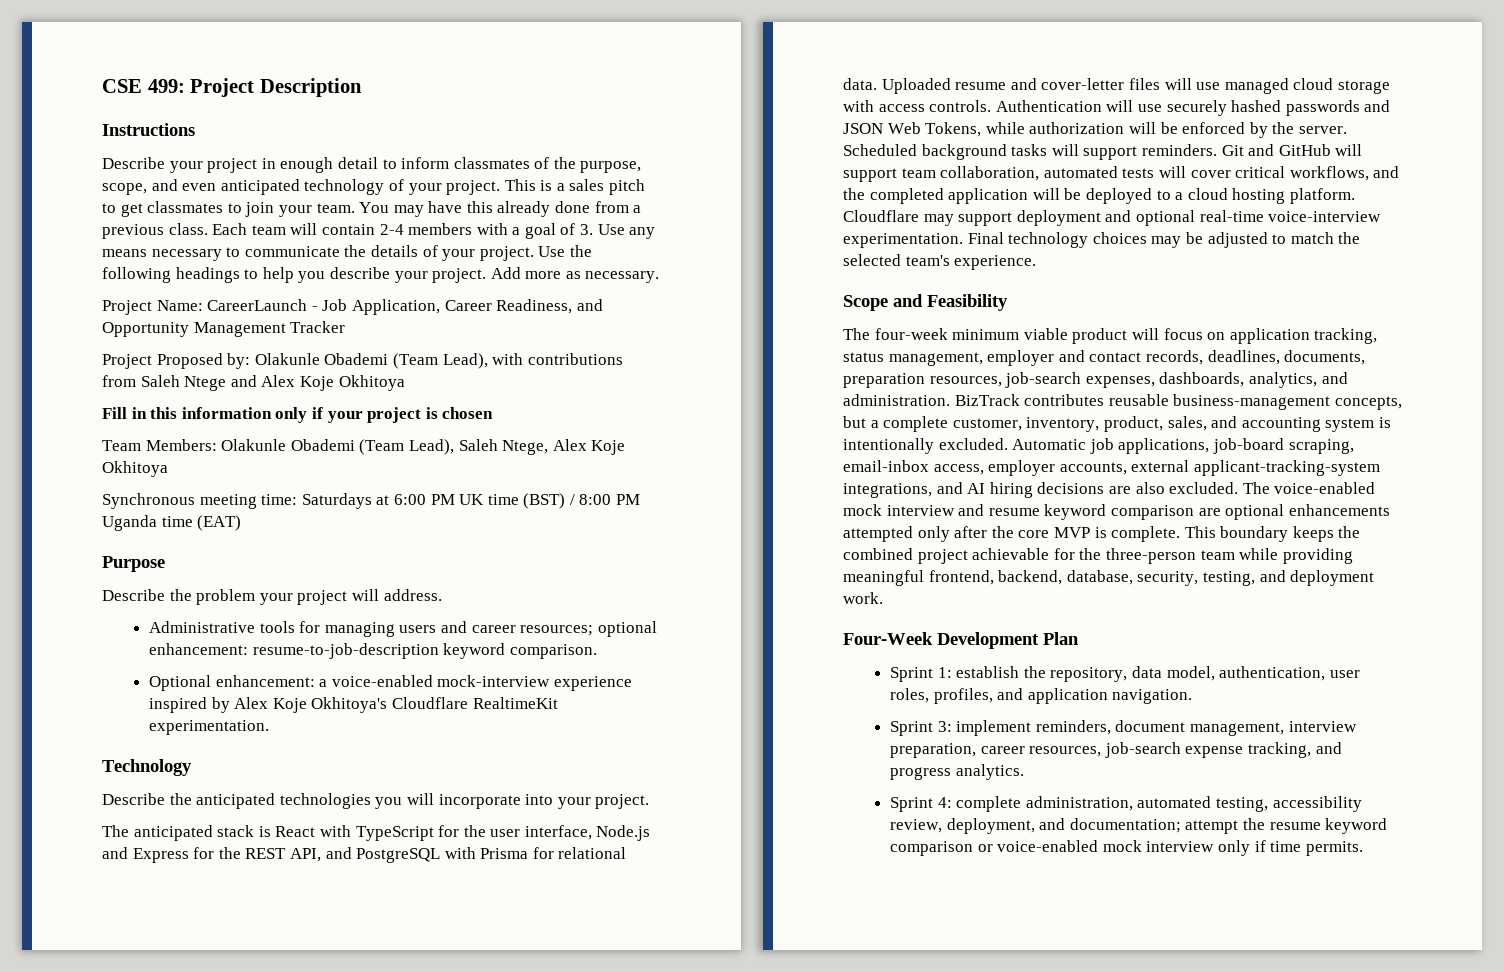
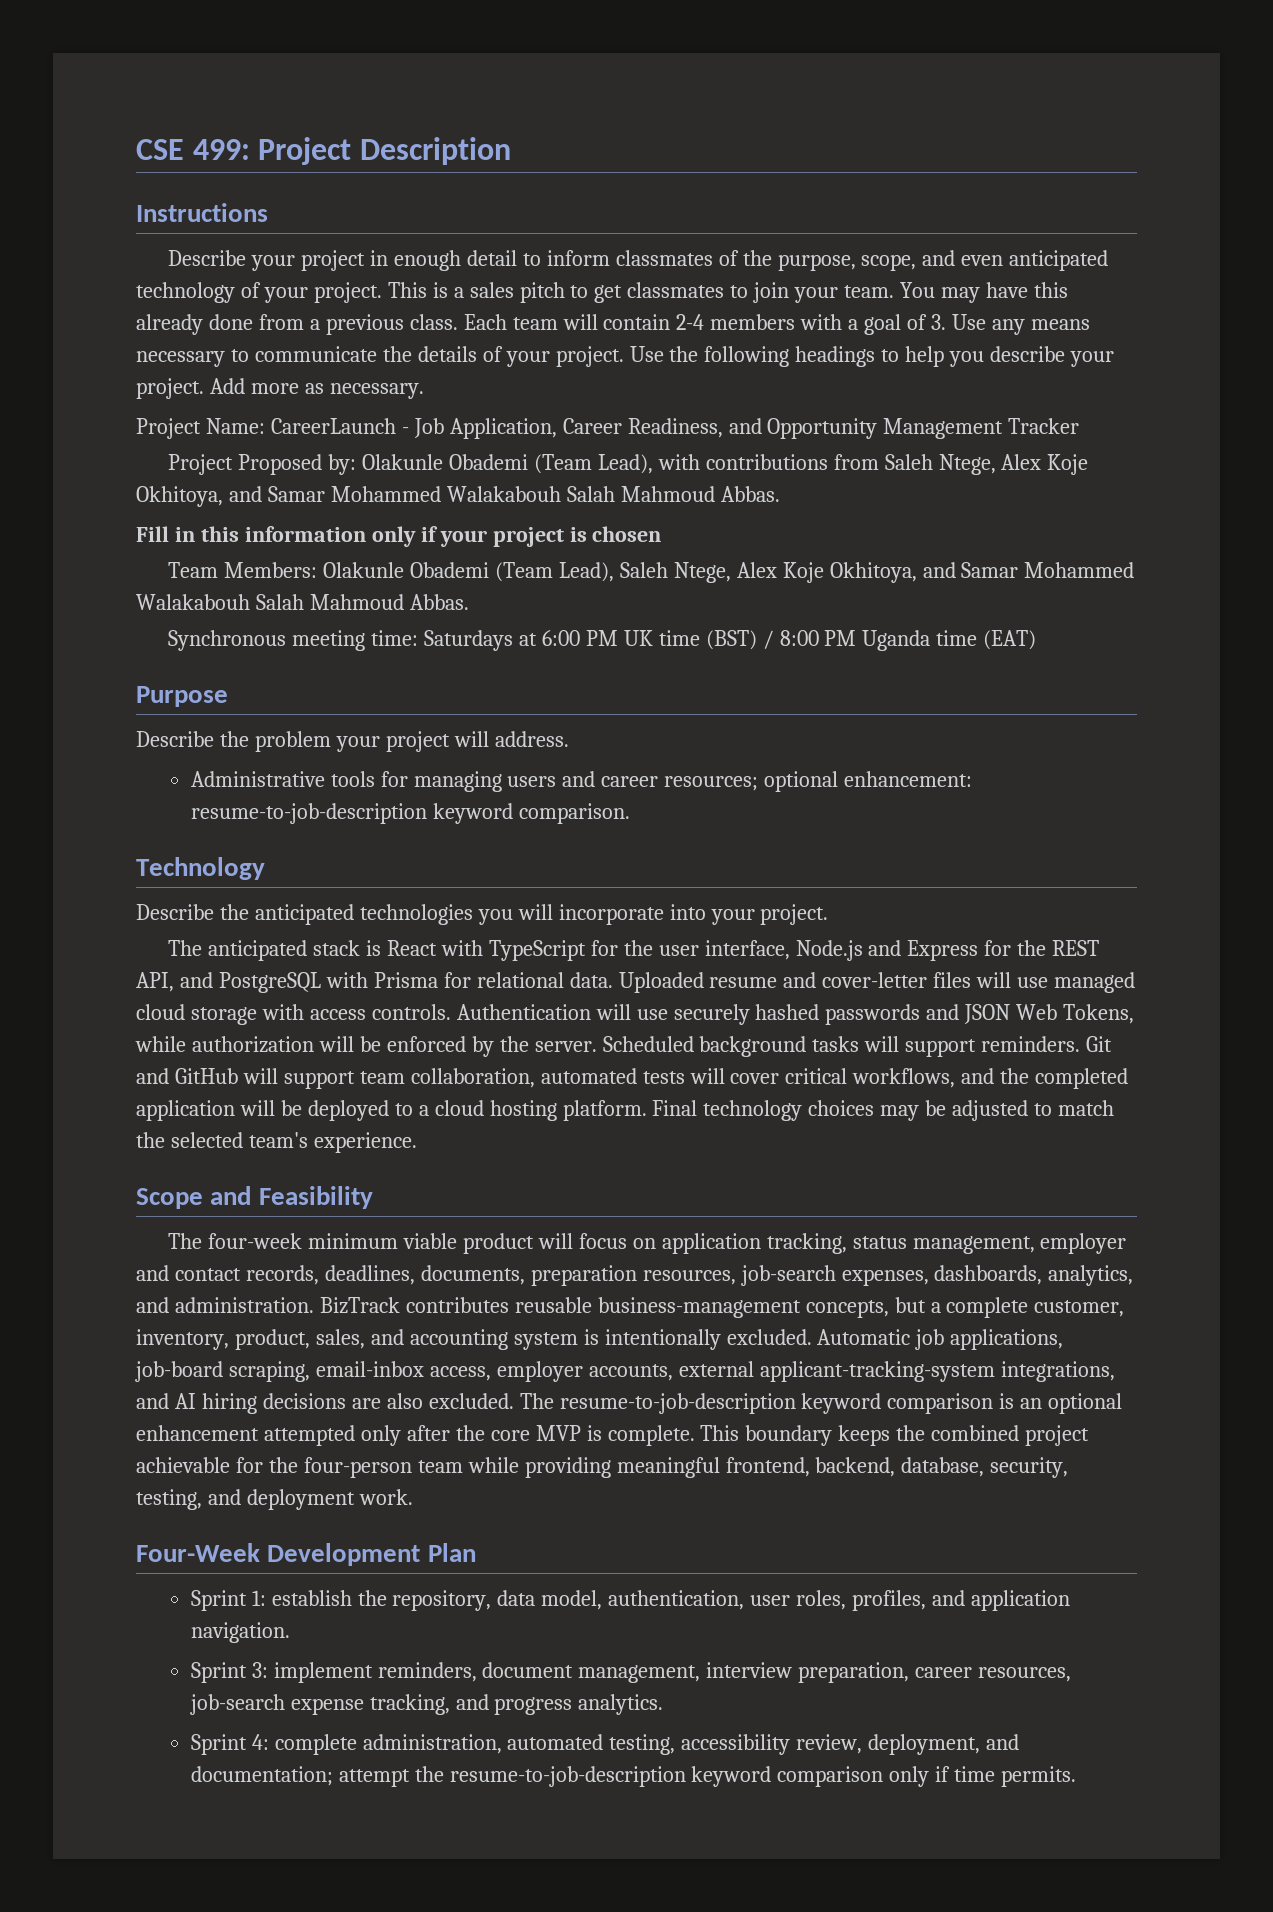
[184,375,405,391] Ntege and Alex Koje Okhitoya -> [938,454,1089,475] [136,486,780,507] Ntege, Alex Koje Okhitoya, and Samar Mohammed Walakabouh Salah Mahmoud Abbas.
[102,461,168,477] Okhitoya -> [829,562,1135,583] [136,594,469,610] Okhitoya, and Samar Mohammed Walakabouh Salah Mahmoud Abbas.
[149,675,633,691] [149,697,558,713] [149,720,270,735] // Optional enhancement: a voice-enabled mock-interview experience inspired by Alex Koje Okhitoya's Cloudflare RealtimeKit experimentation. -> (630, 813) none
[843,210,1382,226] [843,233,963,248] Cloudflare may support deployment and optional real-time voice-interview experimentation. -> (647, 1110) none
[1274,482,1376,494] [843,504,1390,520] voice-enabled mock interview and resume keyword comparison are optional enhancements -> [559,1393,1123,1414] [136,1425,259,1441] resume-to-job-description keyword comparison is an optional enhancement
[1105,548,1196,564] three-person -> [303,1457,412,1478] four-person
[1269,818,1388,834] [890,840,1215,856] resume keyword comparison or voice-enabled mock interview -> [449,1766,884,1787] resume-to-job-description keyword comparison

